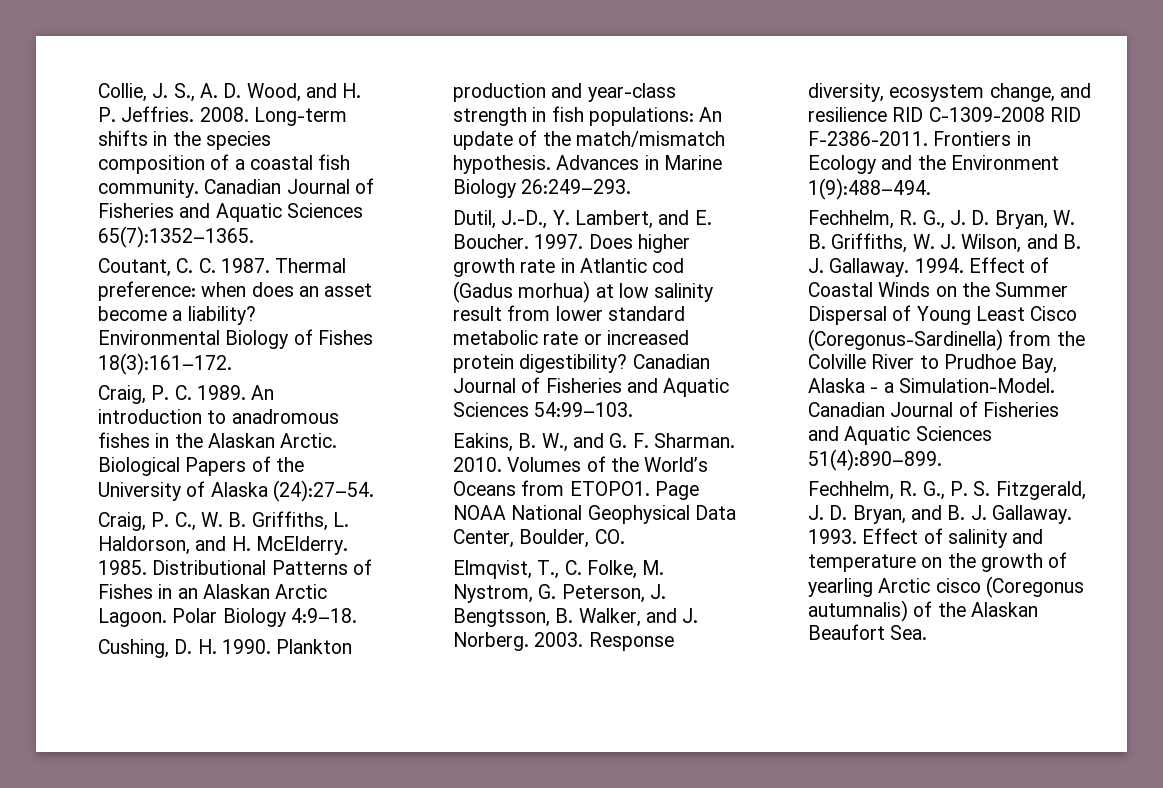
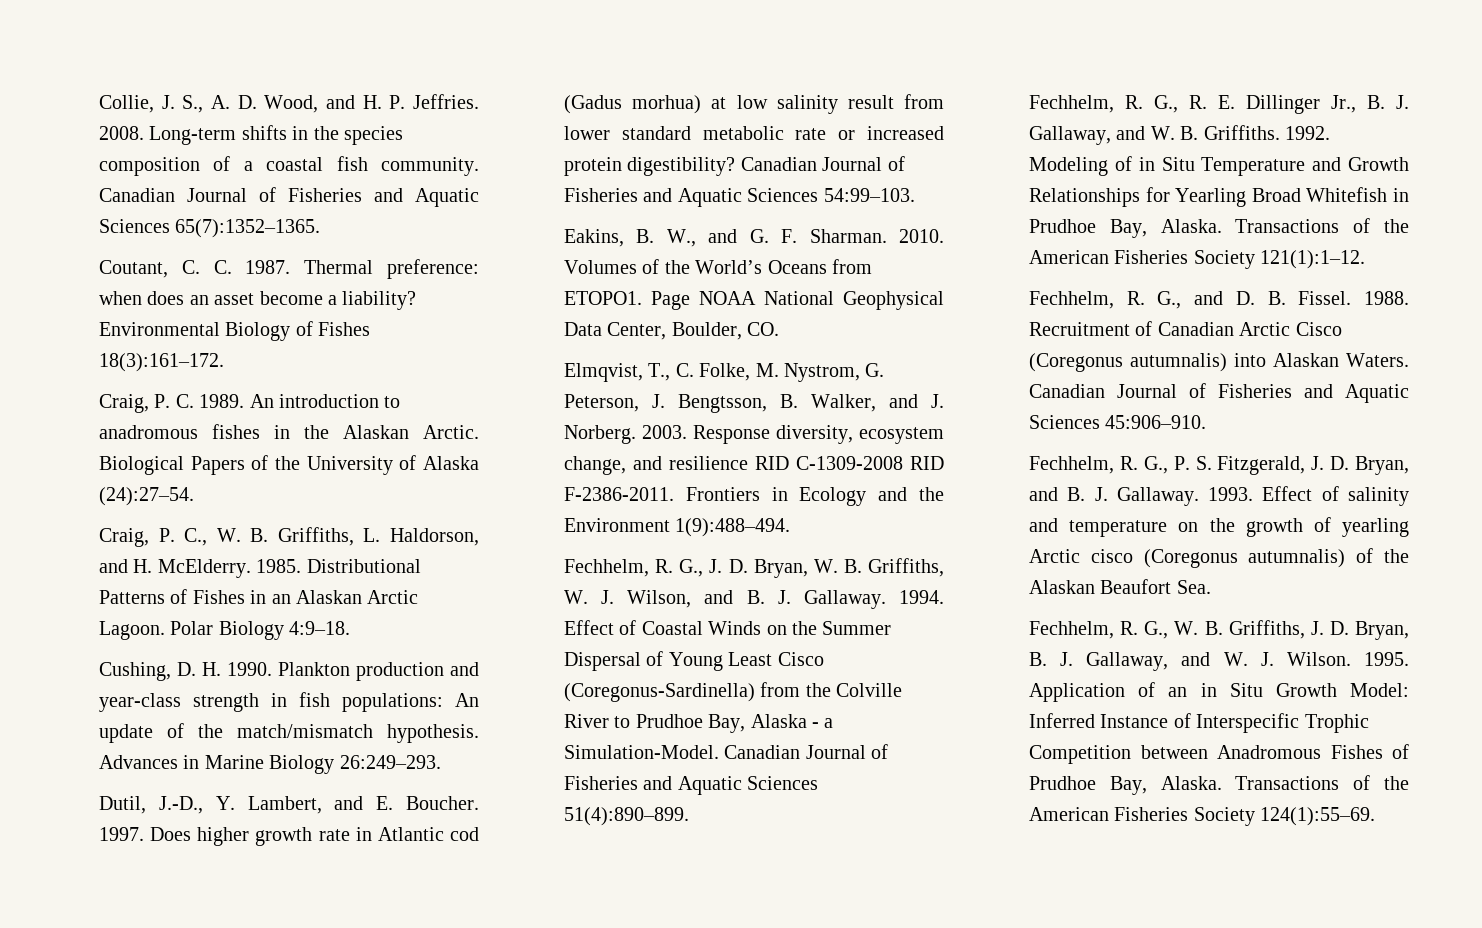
(943, 460) none -> [1028,95,1409,114] [1028,125,1330,145] [1028,156,1409,176] [1028,187,1409,207] [1028,218,1409,238] [1028,250,1366,269] [1028,291,1409,309] [1028,321,1342,336] [1028,353,1409,372] [1028,383,1409,403] [1028,415,1207,429] // Fechhelm, R. G., R. E. Dillinger Jr., B. J. Gallaway, and W. B. Griffiths. 1992. Modeling of in Situ Temperature and Growth Relationships for Yearling Broad Whitefish in Prudhoe Bay, Alaska. Transactions of the American Fisheries Society 121(1):1–12. // Fechhelm, R. G., and D. B. Fissel. 1988. Recruitment of Canadian Arctic Cisco (Coregonus autumnalis) into Alaskan Waters. Canadian Journal of Fisheries and Aquatic Sciences 45:906–910.
(928, 632) none -> [1028,620,1409,640] [1028,652,1409,671] [1028,682,1409,702] [1028,713,1369,733] [1028,744,1409,764] [1028,775,1409,795] [1028,807,1376,826] // Fechhelm, R. G., W. B. Griffiths, J. D. Bryan, B. J. Gallaway, and W. J. Wilson. 1995. Application of an in Situ Growth Model: Inferred Instance of Interspecific Trophic Competition between Anadromous Fishes of Prudhoe Bay, Alaska. Transactions of the American Fisheries Society 124(1):55–69.

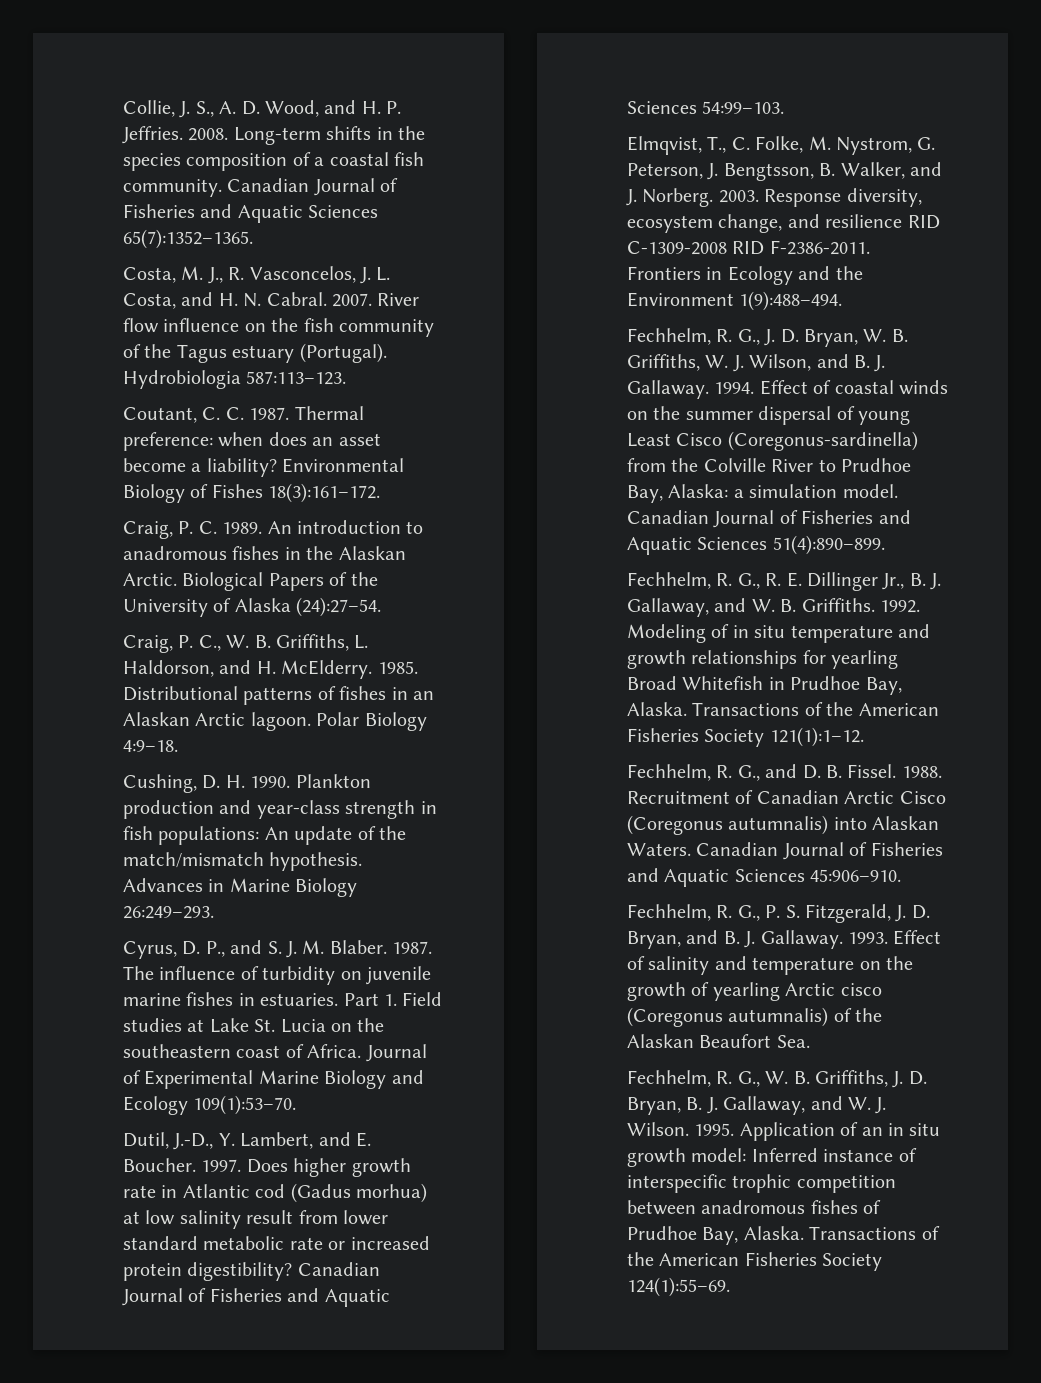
(321, 228) none -> [122,266,391,284] [122,292,420,309] [122,318,434,337] [122,343,387,363] [122,370,347,389] // Costa, M. J., R. Vasconcelos, J. L. Costa, and H. N. Cabral. 2007. River flow influence on the fish community of the Tagus estuary (Portugal). Hydrobiologia 587:113–123.
[98,589,245,604] Patterns of Fishes -> [243,686,387,705] patterns of fishes
[98,621,165,640] Lagoon. -> [250,712,311,731] lagoon.
(441, 762) none -> [122,940,433,959] [122,966,431,985] [122,992,443,1006] [122,1018,385,1033] [122,1044,427,1062] [122,1070,424,1089] [122,1095,297,1115] // Cyrus, D. P., and S. J. M. Blaber. 1987. The influence of turbidity on juvenile marine fishes in estuaries. Part 1. Field studies at Lake St. Lucia on the southeastern coast of Africa. Journal of Experimental Marine Biology and Ecology 109(1):53–70.
[563,229,944,247] [563,259,872,274] [563,291,944,310] [563,322,780,340] // Eakins, B. W., and G. F. Sharman. 2010. Volumes of the World’s Oceans from ETOPO1. Page NOAA National Geophysical Data Center, Boulder, CO. -> (785, 107) none
[641,621,892,635] [563,651,723,671] Coastal Winds on the Summer Dispersal of Young -> [834,380,948,395] [626,406,910,425] coastal winds on the summer dispersal of young
[563,683,755,702] (Coregonus-Sardinella) -> [727,431,918,451] (Coregonus-sardinella)
[750,714,834,728] [563,745,719,759] Alaska - a Simulation-Model. -> [668,484,898,498] Alaska: a simulation model.
[1161,157,1409,176] [1028,187,1247,207] Situ Temperature and Growth Relationships for Yearling -> [754,624,930,643] [626,650,899,669] situ temperature and growth relationships for yearling
[1229,683,1409,697] [1028,713,1369,733] [1028,745,1383,764] Situ Growth Model: Inferred Instance of Interspecific Trophic Competition between Anadromous Fishes -> [909,1123,941,1136] [626,1148,917,1167] [626,1174,896,1193] [626,1200,858,1215] situ growth model: Inferred instance of interspecific trophic competition between anadromous fishes

